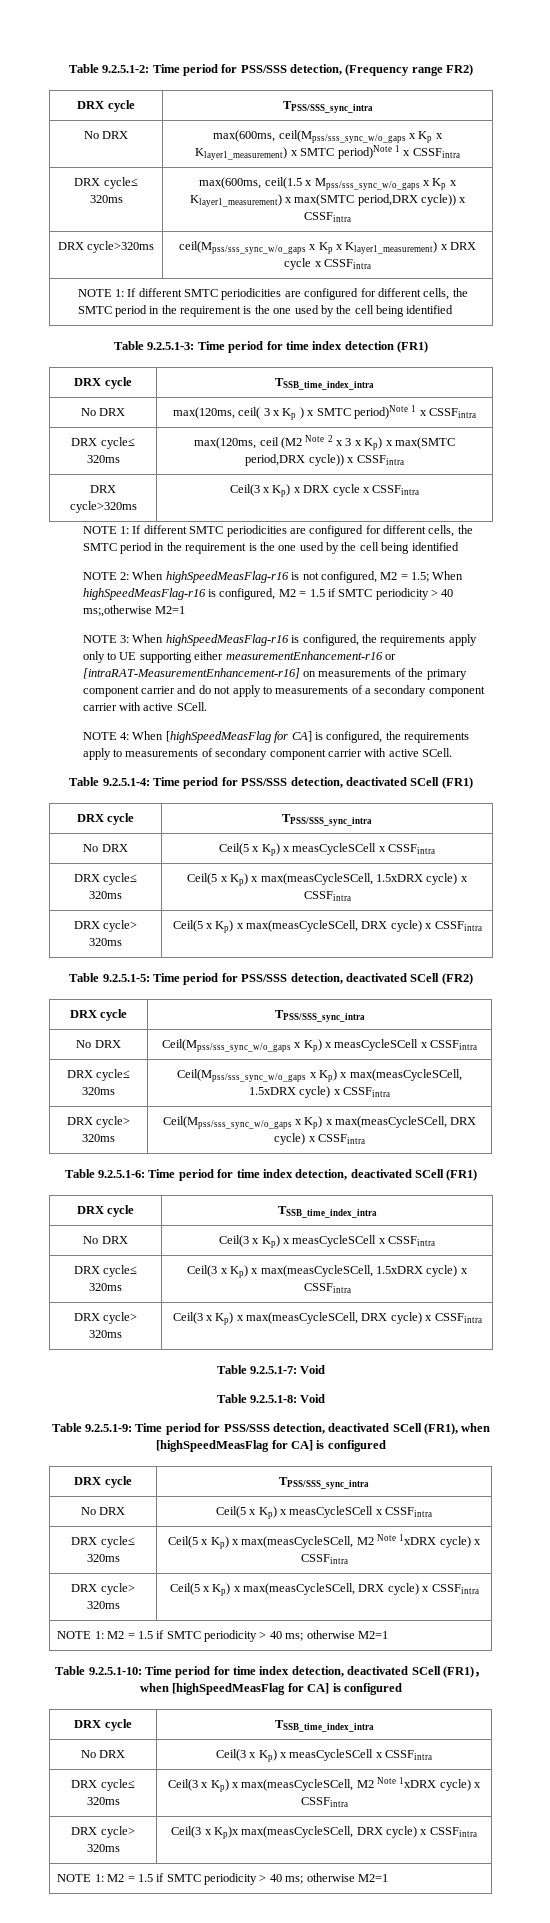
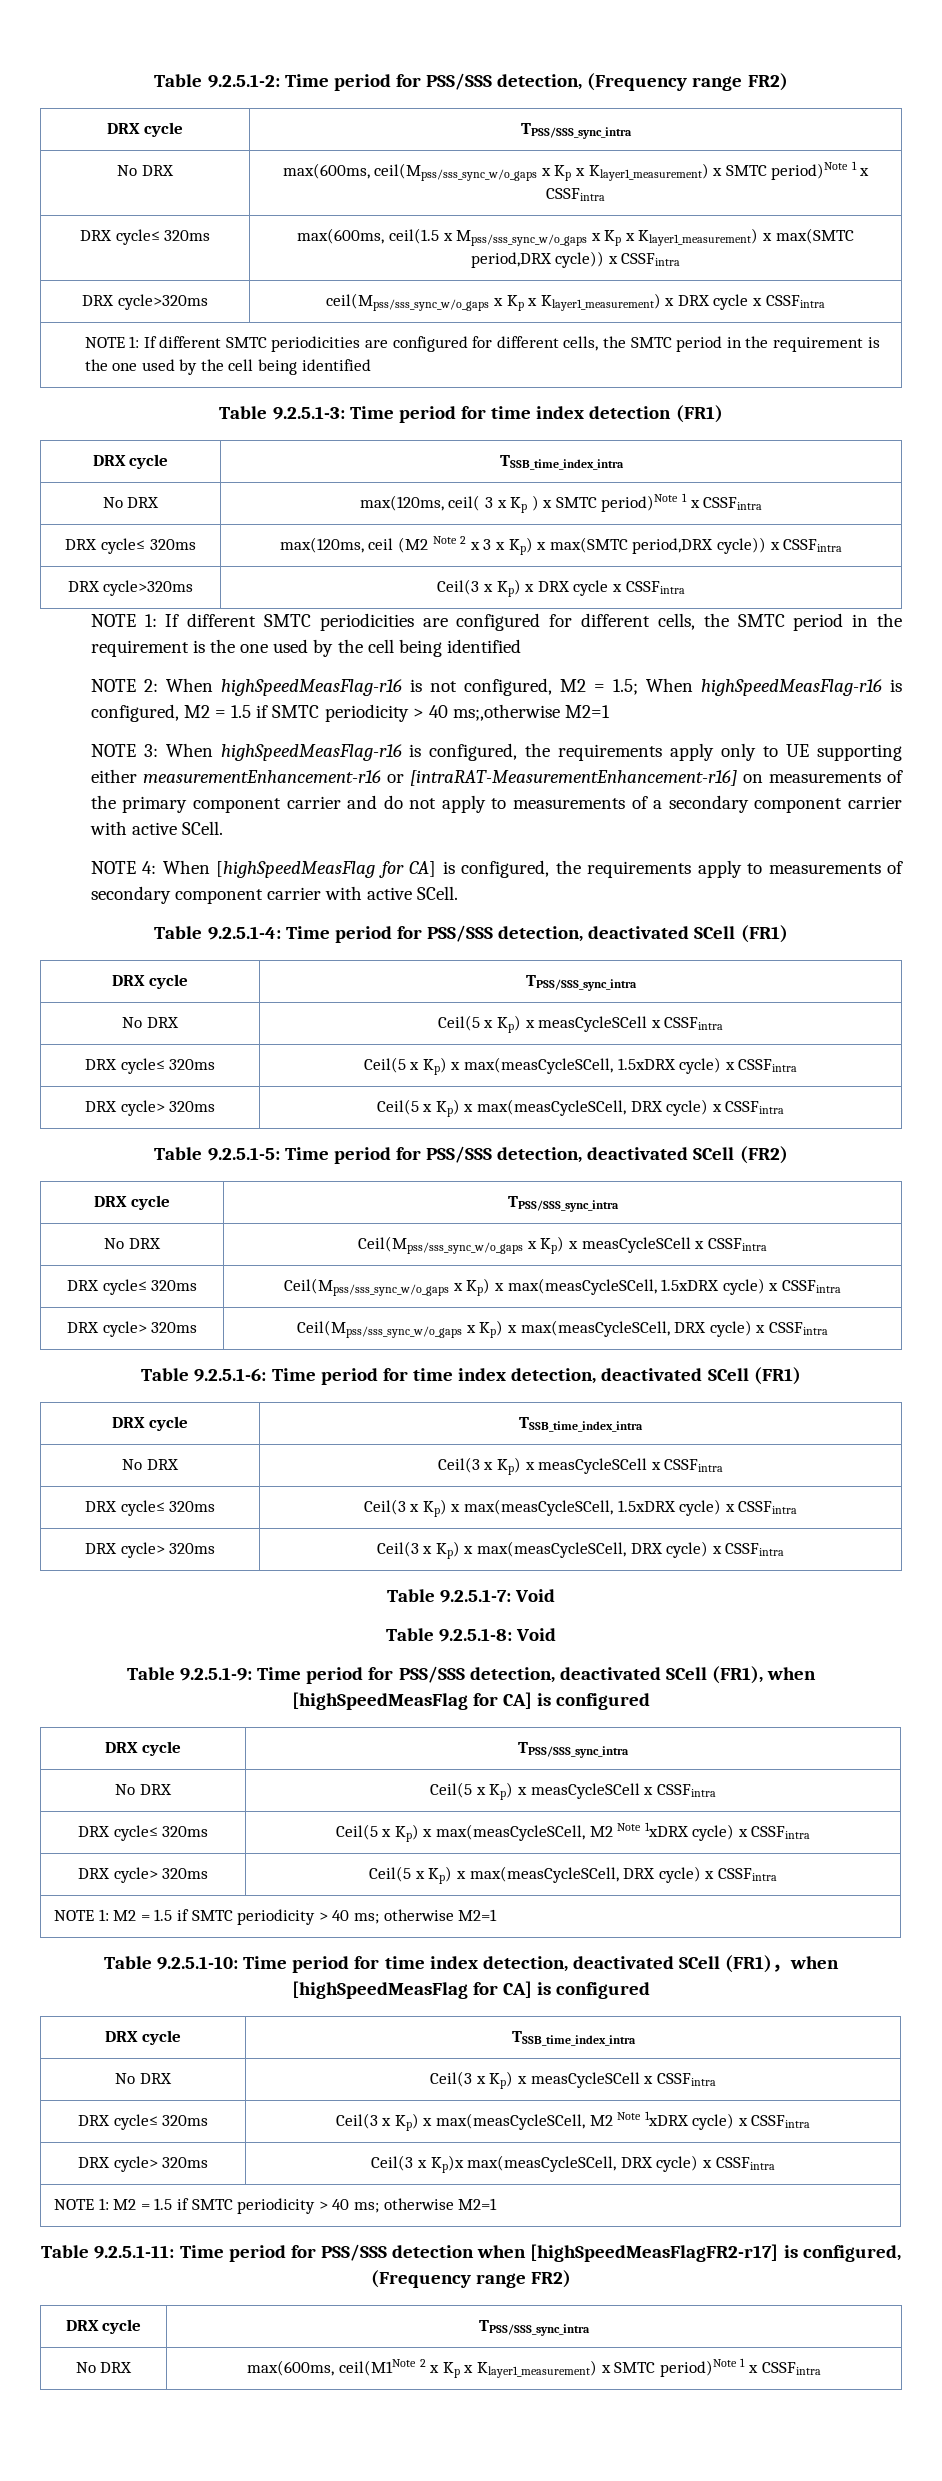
(388, 1878) none -> [41,2244,901,2262] [370,2270,572,2288] [65,2319,142,2334] [479,2320,590,2336] [75,2362,133,2373] [247,2358,821,2378] // Table 9.2.5.1-11: Time period for PSS/SSS detection when [highSpeedMeasFlagFR2-r17] is configured, (Frequency range FR2) // DRX cycle | TPSS/SSS_sync_intra // No DRX | max(600ms, ceil(M1Note 2 x Kp x Klayer1_measurement) x SMTC period)Note 1 x CSSFintra

